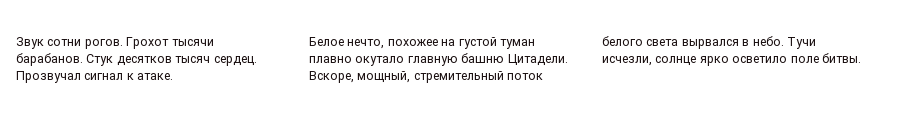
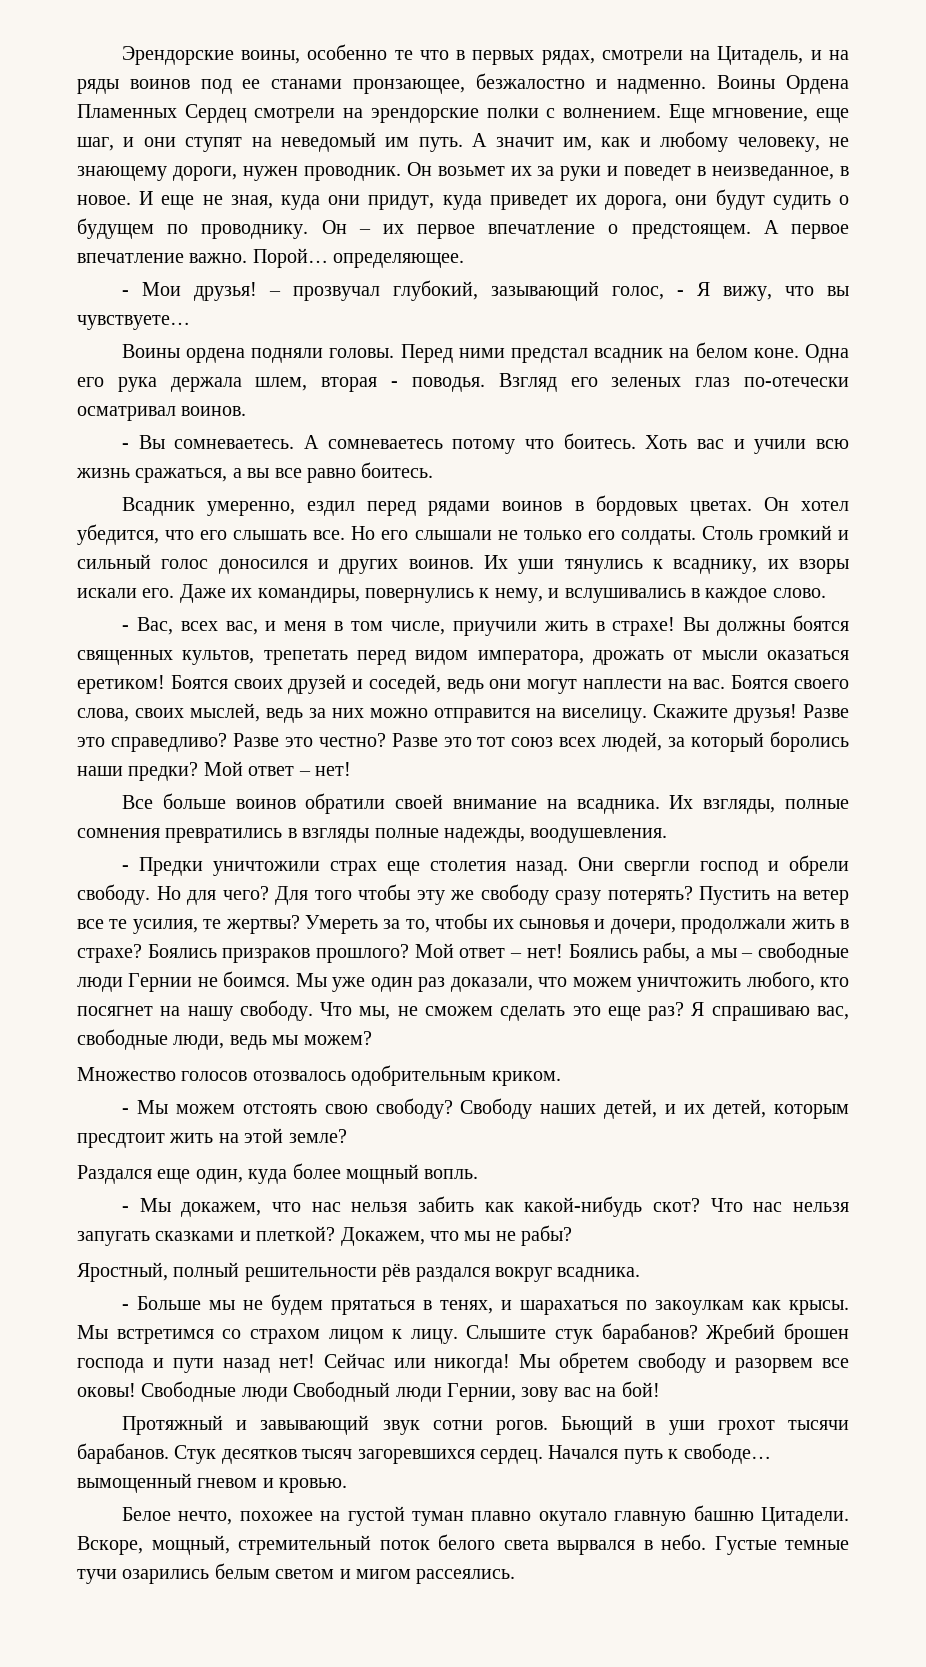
[16,37,170,49] Звук сотни рогов. Грохот -> [121,44,850,65] [77,73,849,94] [77,104,849,123] [77,131,849,152] [77,162,849,181] [77,189,850,210] [77,218,849,239] [77,248,465,268] [121,280,850,301] [77,315,190,330] [121,342,849,363] [77,373,850,392] [77,406,247,421] [121,433,850,454] [76,462,434,483] [121,495,850,516] [77,524,849,545] [77,554,849,574] [77,584,826,603] [121,615,849,636] [77,650,849,665] [77,674,849,694] [77,703,849,723] [77,731,849,752] [77,761,351,781] [121,793,849,814] [77,828,668,843] [121,855,850,876] [77,884,849,905] [77,913,849,934] [77,942,850,963] [77,971,849,992] [77,1000,850,1021] [77,1029,372,1050] [77,1065,561,1086] [121,1098,849,1119] [77,1128,347,1148] [77,1163,479,1184] [121,1196,850,1217] [77,1225,573,1246] [77,1262,641,1282] [121,1294,849,1315] [77,1323,849,1344] [77,1352,849,1373] [77,1381,660,1402] [121,1415,775,1435] Эрендорские воины, особенно те что в первых рядах, смотрели на Цитадель, и на ряды воинов под ее станами пронзающее, безжалостно и надменно. Воины Ордена Пламенных Сердец смотрели на эрендорские полки с волнением. Еще мгновение, еще шаг, и они ступят на неведомый им путь. А значит им, как и любому человеку, не знающему дороги, нужен проводник. Он возьмет их за руки и поведет в неизведанное, в новое. И еще не зная, куда они придут, куда приведет их дорога, они будут судить о будущем по проводнику. Он – их первое впечатление о предстоящем. А первое впечатление важно. Порой… определяющее. // - Мои друзья! – прозвучал глубокий, зазывающий голос, - Я вижу, что вы чувствуете… // Воины ордена подняли головы. Перед ними предстал всадник на белом коне. Одна его рука держала шлем, вторая - поводья. Взгляд его зеленых глаз по-отечески осматривал воинов. // - Вы сомневаетесь. А сомневаетесь потому что боитесь. Хоть вас и учили всю жизнь сражаться, а вы все равно боитесь. // Всадник умеренно, ездил перед рядами воинов в бордовых цветах. Он хотел убедится, что его слышать все. Но его слышали не только его солдаты. Столь громкий и сильный голос доносился и других воинов. Их уши тянулись к всаднику, их взоры искали его. Даже их командиры, повернулись к нему, и вслушивались в каждое слово. // - Вас, всех вас, и меня в том числе, приучили жить в страхе! Вы должны боятся священных культов, трепетать перед видом императора, дрожать от мысли оказаться еретиком! Боятся своих друзей и соседей, ведь они могут наплести на вас. Боятся своего слова, своих мыслей, ведь за них можно отправится на виселицу. Скажите друзья! Разве это справедливо? Разве это честно? Разве это тот союз всех людей, за который боролись наши предки? Мой ответ – нет! // Все больше воинов обратили своей внимание на всадника. Их взгляды, полные сомнения превратились в взгляды полные надежды, воодушевления. // - Предки уничтожили страх еще столетия назад. Они свергли господ и обрели свободу. Но для чего? Для того чтобы эту же свободу сразу потерять? Пустить на ветер все те усилия, те жертвы? Умереть за то, чтобы их сыновья и дочери, продолжали жить в страхе? Боялись призраков прошлого? Мой ответ – нет! Боялись рабы, а мы – свободные люди Гернии не боимся. Мы уже один раз доказали, что можем уничтожить любого, кто посягнет на нашу свободу. Что мы, не сможем сделать это еще раз? Я спрашиваю вас, свободные люди, ведь мы можем? // Множество голосов отозвалось одобрительным криком. // - Мы можем отстоять свою свободу? Свободу наших детей, и их детей, которым пресдтоит жить на этой земле? // Раздался еще один, куда более мощный вопль. // - Мы докажем, что нас нельзя забить как какой-нибудь скот? Что нас нельзя запугать сказками и плеткой? Докажем, что мы не рабы? // Яростный, полный решительности рёв раздался вокруг всадника. // - Больше мы не будем прятаться в тенях, и шарахаться по закоулкам как крысы. Мы встретимся со страхом лицом к лицу. Слышите стук барабанов? Жребий брошен господа и пути назад нет! Сейчас или никогда! Мы обретем свободу и разорвем все оковы! Свободные люди Свободный люди Гернии, зову вас на бой! // Протяжный и завывающий звук сотни рогов. Бьющий в уши грохот
[213,56,257,66] [16,71,174,83] сердец. Прозвучал сигнал к атаке. -> [357,1443,771,1464] [77,1473,348,1493] загоревшихся сердец. Начался путь к свободе… вымощенный гневом и кровью.
[786,37,816,49] [602,53,861,66] Тучи исчезли, солнце ярко осветило поле битвы. -> [714,1536,849,1555] [77,1563,516,1584] Густые темные тучи озарились белым светом и мигом рассеялись.

